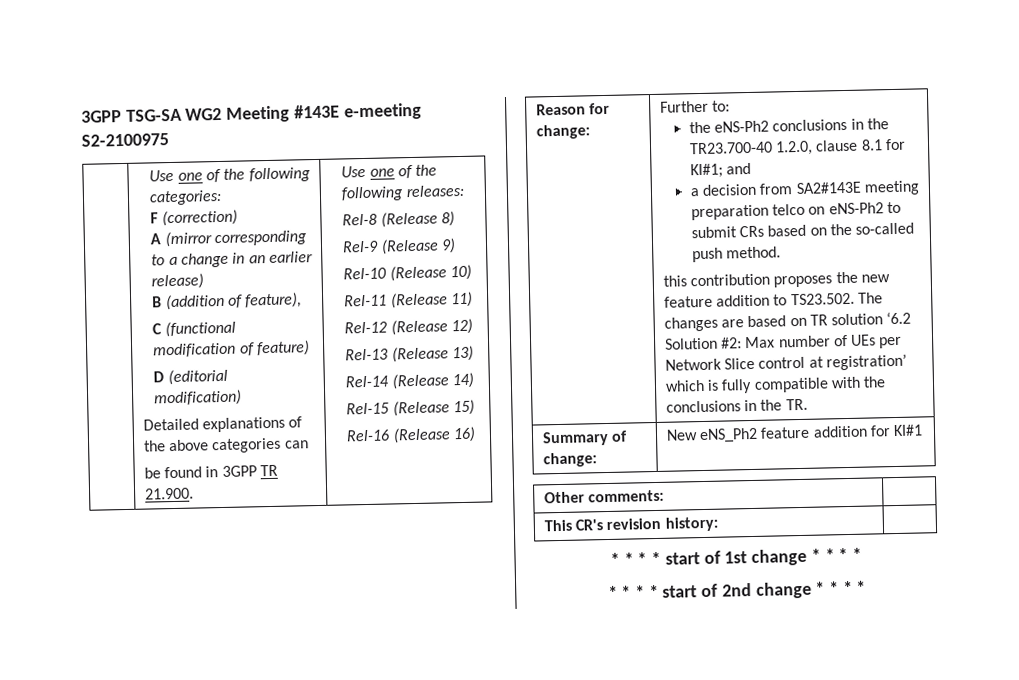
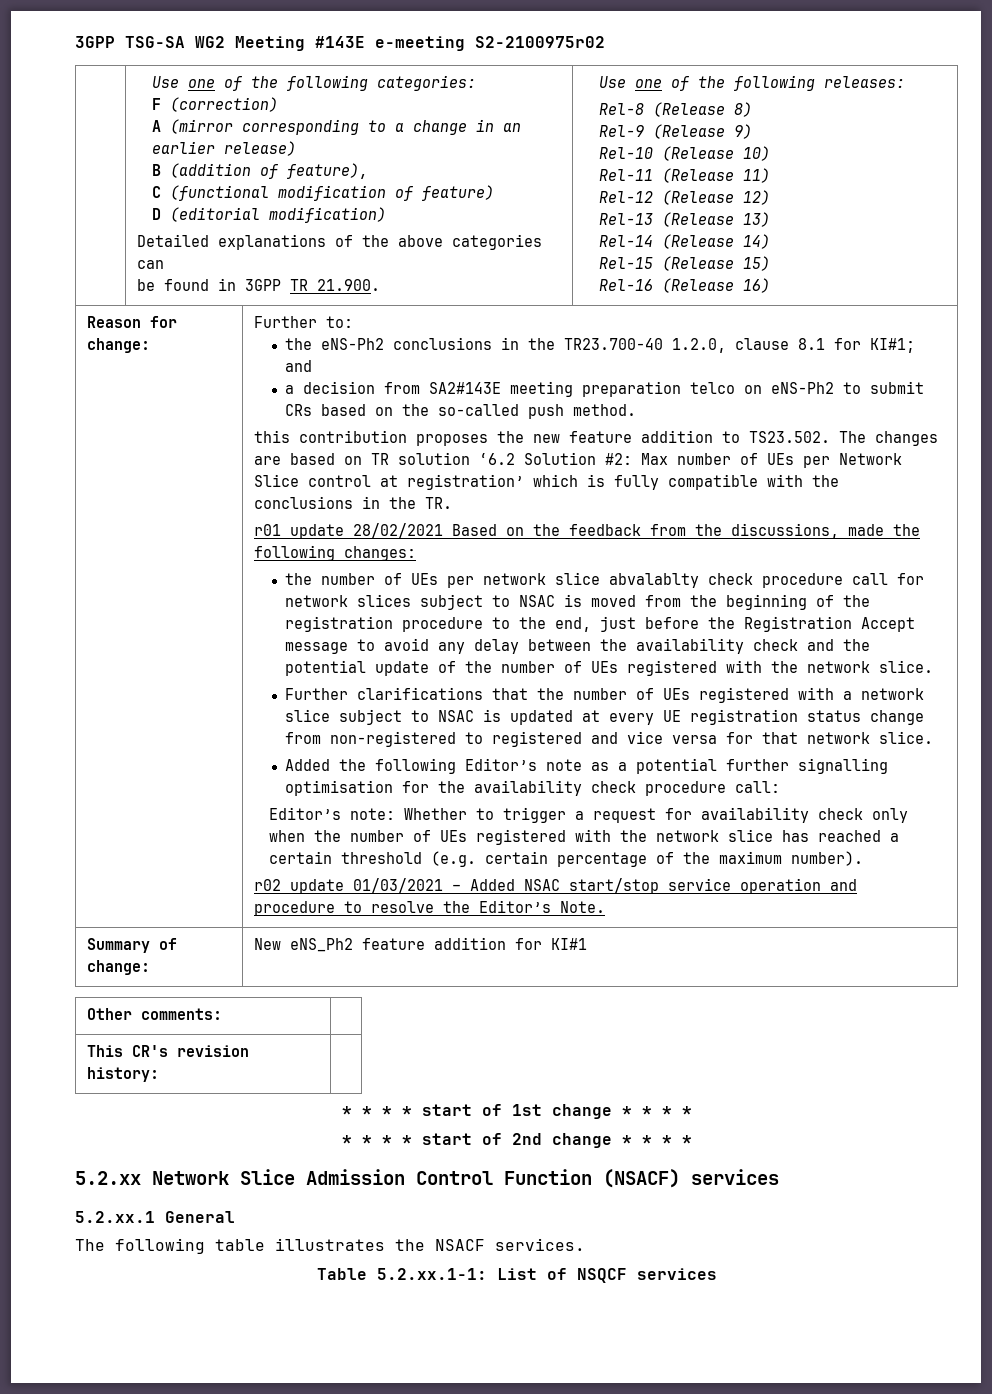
[81,133,169,147] S2-2100975 -> [475,36,605,48] S2-2100975r02
(808, 404) none -> [253,523,920,539] [253,545,416,561] [285,572,925,588] [285,594,871,610] [285,616,916,632] [285,638,871,654] [285,660,934,676] [285,687,925,703] [285,709,925,725] [285,731,934,747] [285,758,889,774] [285,780,781,796] [269,807,909,823] [269,829,900,845] [269,851,864,867] [253,878,857,894] [253,900,605,916] // r01 update 28/02/2021 Based on the feedback from the discussions, made the following changes: // the number of UEs per network slice abvalablty check procedure call for network slices subject to NSAC is moved from the beginning of the registration procedure to the end, just before the Registration Accept message to avoid any delay between the availability check and the potential update of the number of UEs registered with the network slice. // Further clarifications that the number of UEs registered with a network slice subject to NSAC is updated at every UE registration status change from non-registered to registered and vice versa for that network slice. // Added the following Editor’s note as a potential further signalling optimisation for the availability check procedure call: // Editor’s note: Whether to trigger a request for availability check only when the number of UEs registered with the network slice has reached a certain threshold (e.g. certain percentage of the maximum number). // r02 update 01/03/2021 – Added NSAC start/stop service operation and procedure to resolve the Editor’s Note.
(867, 587) none -> [75,1169,779,1188] [75,1211,235,1223] [75,1238,585,1254] [317,1268,717,1283] // 5.2.xx Network Slice Admission Control Function (NSACF) services // 5.2.xx.1 General // The following table illustrates the NSACF services. // Table 5.2.xx.1-1: List of NSQCF services

